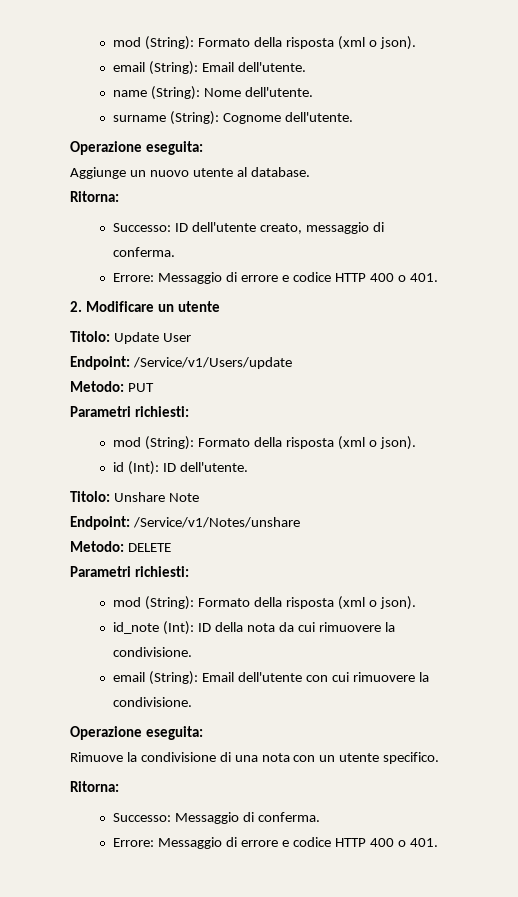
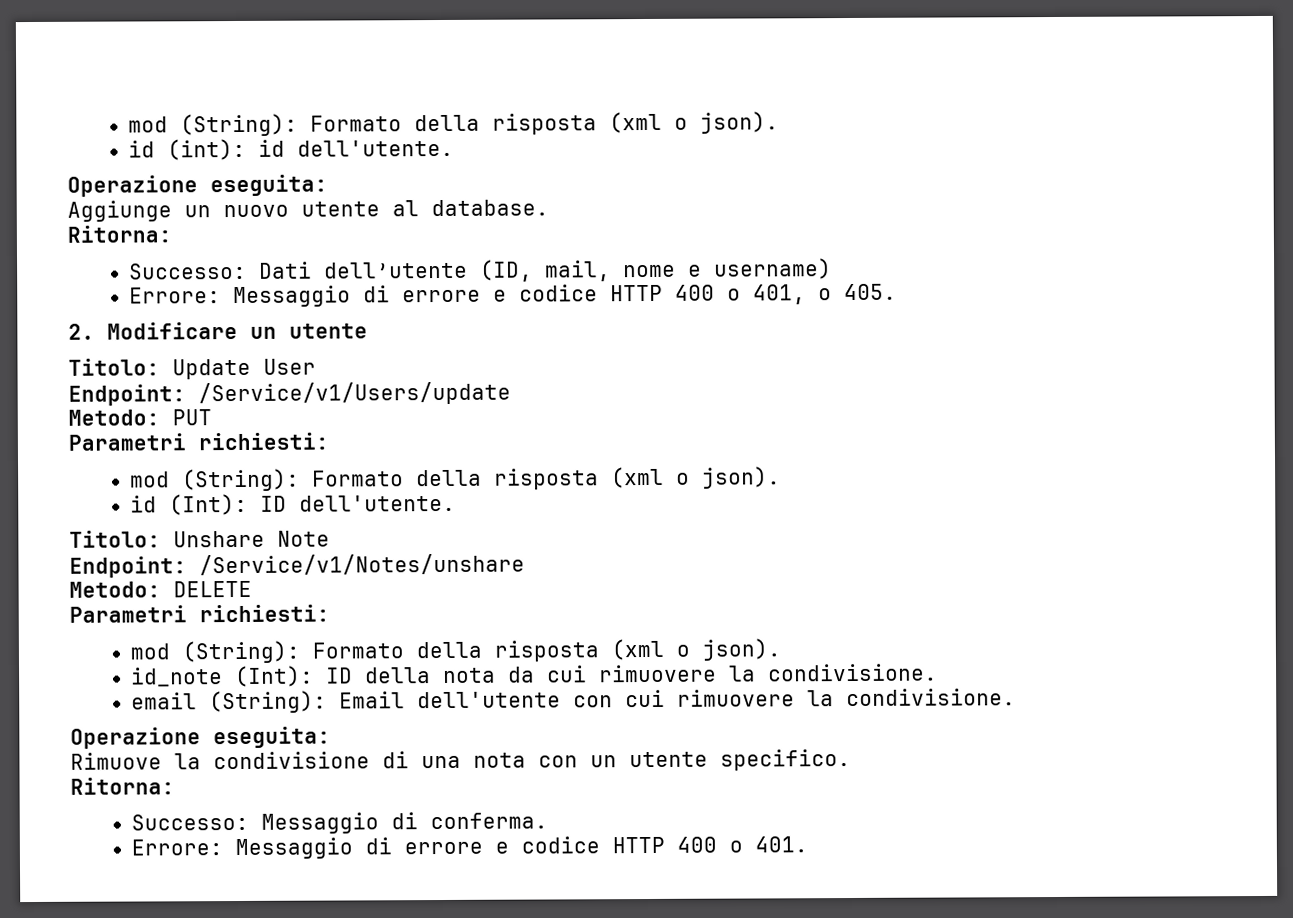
[113,36,416,50] [113,61,307,75] [113,86,314,100] [113,111,282,125] mod (String): Formato della risposta (xml o json). // email (String): Email dell'utente. // name (String): Nome dell'utente. // surname (String): Cognome -> [128,111,780,137] [128,138,286,161] mod (String): Formato della risposta (xml o json). // id (int): id
[175,222,384,234] [113,247,176,257] [113,272,438,284] ID dell'utente creato, messaggio di conferma. // Errore: Messaggio di errore e codice HTTP 400 o 401. -> [259,258,833,282] [129,283,898,308] Dati dell’utente (ID, mail, nome e username) // Errore: Messaggio di errore e codice HTTP 400 o 401, o 405.

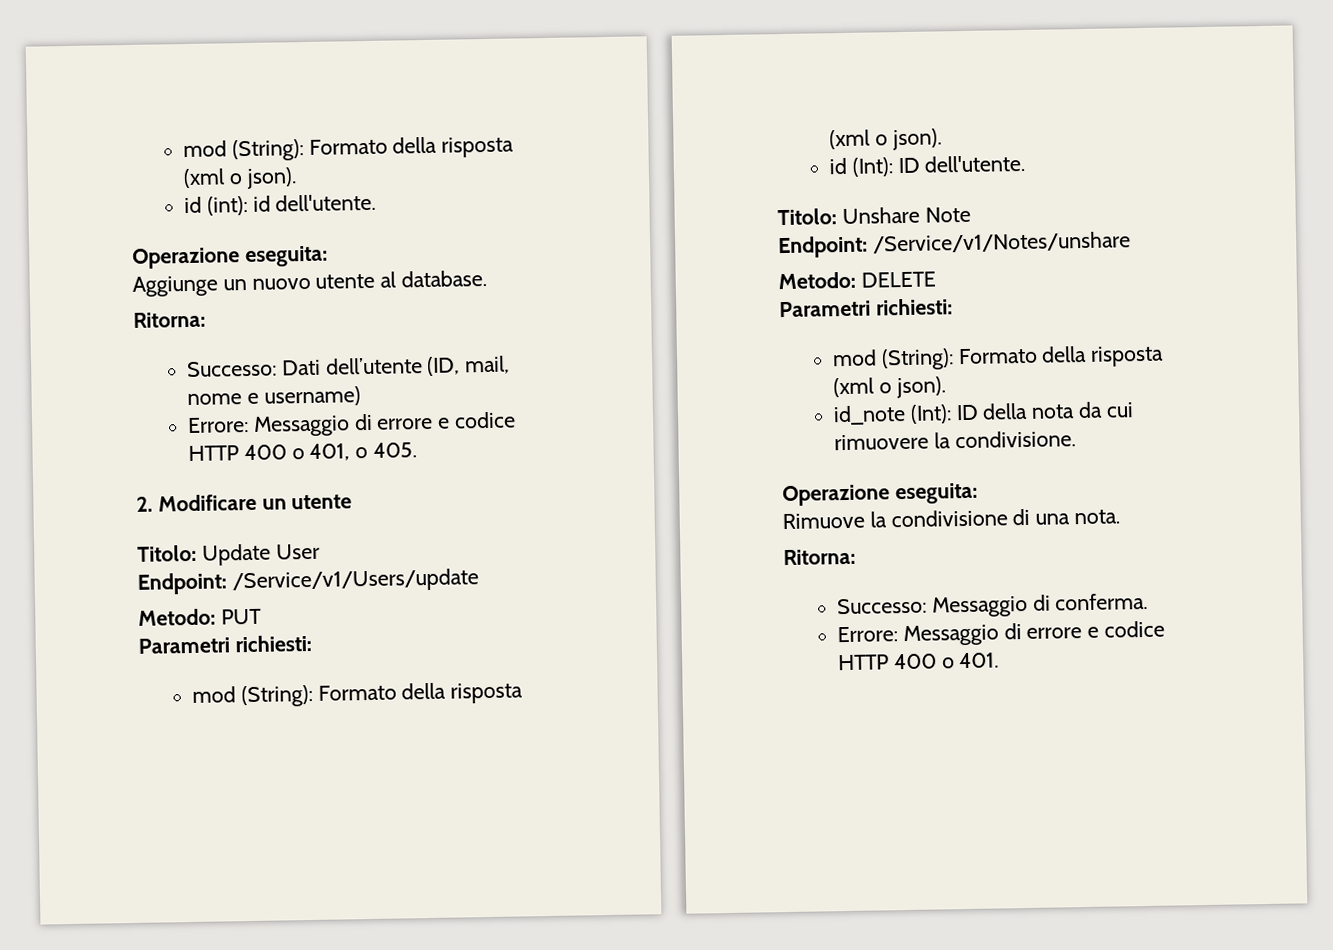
[131,688,1017,714] // email (String): Email dell'utente con cui rimuovere la condivisione. -> (1076, 439) none
[473,749,851,771] nota con un utente specifico. -> [1074,509,1121,525] nota.

